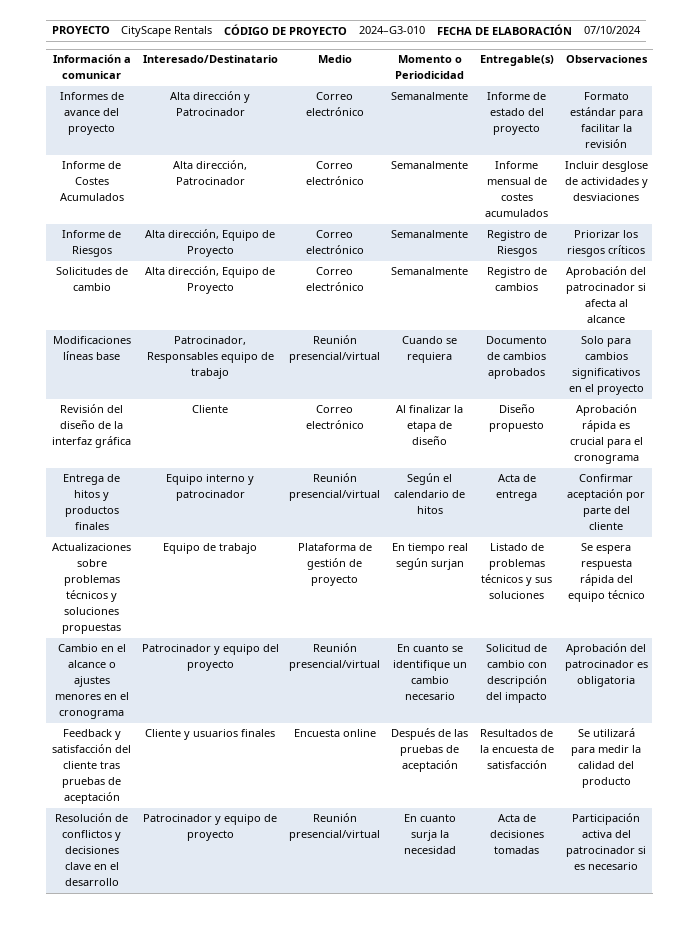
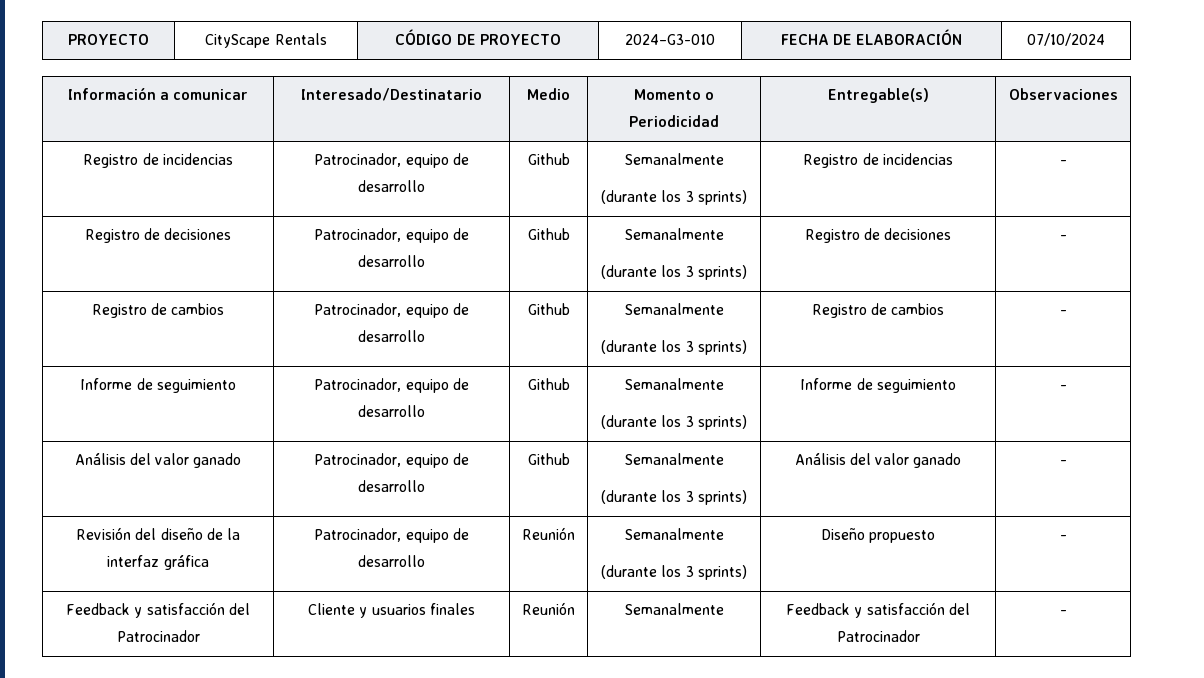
[59,92,124,100] [64,108,119,116] [68,124,115,135] [170,91,250,103] [175,108,245,116] [316,92,353,100] [305,107,364,116] [391,92,468,100] [487,92,546,100] [489,108,544,116] [493,124,540,135] [583,92,629,100] [569,107,643,119] [580,124,632,132] [585,139,627,148] [62,161,121,169] [74,177,109,185] [59,193,124,201] [173,160,247,170] [175,177,245,185] [316,161,353,169] [305,176,364,185] [391,161,468,169] [495,161,538,169] [486,177,547,185] [500,193,533,201] [485,209,548,217] [564,161,648,172] [564,177,648,188] [573,193,639,201] [62,230,121,238] [71,246,112,257] [145,229,275,241] [186,246,234,257] [316,230,353,238] [305,245,364,254] [391,230,468,238] [486,230,547,241] [496,246,537,257] [574,230,638,238] [567,245,645,257] [55,267,128,275] [72,283,111,291] [145,266,275,278] [186,283,234,294] [316,267,353,275] [305,282,364,291] [391,267,468,275] [486,267,547,278] [495,283,538,291] [566,266,646,278] [566,283,646,294] [584,299,628,307] [587,315,625,323] [52,336,131,344] [63,351,120,360] [174,336,246,345] [146,352,274,363] [190,368,229,379] [312,335,357,344] [289,352,380,363] [402,336,457,344] [407,352,452,363] [486,336,547,344] [487,352,546,360] [488,368,545,379] [581,336,631,347] [584,352,628,360] [572,368,640,379] [568,384,644,395] Informes de avance del proyecto | Alta dirección y Patrocinador | Correo electrónico | Semanalmente | Informe de estado del proyecto | Formato estándar para facilitar la revisión // Informe de Costes Acumulados | Alta dirección, Patrocinador | Correo electrónico | Semanalmente | Informe mensual de costes acumulados | Incluir desglose de actividades y desviaciones // Informe de Riesgos | Alta dirección, Equipo de Proyecto | Correo electrónico | Semanalmente | Registro de Riesgos | Priorizar los riesgos críticos // Solicitudes de cambio | Alta dirección, Equipo de Proyecto | Correo electrónico | Semanalmente | Registro de cambios | Aprobación del patrocinador si afecta al alcance // Modificaciones líneas base | Patrocinador, Responsables equipo de trabajo | Reunión presencial/virtual | Cuando se requiera | Documento de cambios aprobados | Solo para cambios significativos en el proyecto -> [83,153,233,168] [314,153,469,168] [358,180,425,192] [527,153,570,165] [624,153,724,165] [601,190,747,205] [803,153,953,168] [1059,160,1067,165] [84,228,232,243] [314,228,469,243] [358,255,425,267] [527,228,570,240] [624,228,724,240] [601,265,747,280] [804,228,952,243] [1059,235,1067,240] [91,303,225,318] [314,303,469,318] [358,330,425,342] [527,303,570,315] [624,303,724,315] [601,340,747,355] [811,303,945,318] [1059,310,1067,315] [80,378,236,393] [314,378,469,393] [358,405,425,417] [527,378,570,390] [624,378,724,390] [601,415,747,430] [800,378,956,393] [1059,385,1067,390] [74,453,242,468] [314,453,469,468] [358,480,425,492] [527,453,570,465] [624,453,724,465] [601,490,747,505] [794,453,962,468] [1059,460,1067,465] Registro de incidencias | Patrocinador, equipo de desarrollo | Github | Semanalmente // (durante los 3 sprints) | Registro de incidencias | - // Registro de decisiones | Patrocinador, equipo de desarrollo | Github | Semanalmente // (durante los 3 sprints) | Registro de decisiones | - // Registro de cambios | Patrocinador, equipo de desarrollo | Github | Semanalmente // (durante los 3 sprints) | Registro de cambios | - // Informe de seguimiento | Patrocinador, equipo de desarrollo | Github | Semanalmente // (durante los 3 sprints) | Informe de seguimiento | - // Análisis del valor ganado | Patrocinador, equipo de desarrollo | Github | Semanalmente // (durante los 3 sprints) | Análisis del valor ganado | -
[191,405,228,413] [316,405,353,413] [305,420,364,429] [396,405,463,413] [407,421,452,432] [412,436,447,445] [498,404,535,413] [489,421,544,432] [575,404,637,416] [582,420,630,432] [569,437,643,448] [573,455,639,464] [63,474,120,485] [74,490,109,501] [64,506,119,517] [74,522,109,530] [166,474,254,485] [175,490,245,501] [312,473,357,482] [289,490,380,501] [407,473,452,485] [394,490,465,498] [416,506,443,514] [497,474,536,482] [496,490,537,501] [579,474,633,482] [567,489,645,501] [582,506,630,517] [589,522,623,530] [52,543,131,551] [76,559,107,567] [63,575,120,586] [66,590,117,602] [64,607,119,615] [62,623,121,634] [163,543,257,554] [297,543,372,551] [307,558,362,570] [311,575,358,586] [391,543,468,554] [395,558,464,570] [489,543,544,551] [488,559,545,570] [481,574,552,586] [489,591,544,599] [581,543,631,554] [580,559,632,570] [579,574,633,586] [567,590,645,602] [57,644,126,652] [67,660,116,668] [73,676,110,687] [54,692,129,700] [59,710,124,719] [141,644,279,655] [186,660,234,671] [312,643,357,652] [289,660,380,671] [396,644,463,652] [392,660,467,671] [410,676,449,684] [404,692,455,700] [486,644,547,652] [486,660,547,668] [486,675,547,687] [486,692,547,703] [566,643,646,655] [564,660,648,671] [577,676,635,687] [62,729,121,740] [52,744,131,753] [63,761,120,769] [62,777,121,788] [63,792,120,804] Cliente | Correo electrónico | Al finalizar la etapa de diseño | Diseño propuesto | Aprobación rápida es crucial para el cronograma // Entrega de hitos y productos finales | Equipo interno y patrocinador | Reunión presencial/virtual | Según el calendario de hitos | Acta de entrega | Confirmar aceptación por parte del cliente // Actualizaciones sobre problemas técnicos y soluciones propuestas | Equipo de trabajo | Plataforma de gestión de proyecto | En tiempo real según surjan | Listado de problemas técnicos y sus soluciones | Se espera respuesta rápida del equipo técnico // Cambio en el alcance o ajustes menores en el cronograma | Patrocinador y equipo del proyecto | Reunión presencial/virtual | En cuanto se identifique un cambio necesario | Solicitud de cambio con descripción del impacto | Aprobación del patrocinador es obligatoria // Feedback y satisfacción del cliente tras pruebas de aceptación -> [314,528,469,543] [358,555,425,567] [522,527,575,540] [624,528,724,540] [601,565,747,580] [820,528,936,543] [1059,535,1067,540] [66,602,250,618] [116,630,200,642] Patrocinador, equipo de desarrollo | Reunión | Semanalmente // (durante los 3 sprints) | Diseño propuesto | - // Feedback y satisfacción del Patrocinador
[293,729,376,737] [391,728,468,740] [400,745,459,756] [401,760,458,772] [480,729,553,737] [479,745,554,753] [486,760,547,769] [577,728,635,737] [571,745,641,756] [578,761,634,769] [581,777,631,788] [55,813,128,822] [62,830,121,841] [64,846,119,854] [64,862,119,870] [64,878,119,886] [143,814,277,825] [186,830,234,841] [312,813,357,822] [289,830,380,841] [403,814,456,822] [410,830,449,841] [403,846,456,854] [497,814,536,822] [489,830,544,838] [494,846,539,854] [572,813,640,825] [581,830,631,838] [566,846,646,857] [574,862,638,870] Encuesta online | Después de las pruebas de aceptación | Resultados de la encuesta de satisfacción | Se utilizará para medir la calidad del producto // Resolución de conflictos y decisiones clave en el desarrollo | Patrocinador y equipo de proyecto | Reunión presencial/virtual | En cuanto surja la necesidad | Acta de decisiones tomadas | Participación activa del patrocinador si es necesario -> [522,602,575,615] [624,603,724,615] [786,602,970,618] [836,630,920,642] [1059,610,1067,615] Reunión | Semanalmente | Feedback y satisfacción del Patrocinador | -

